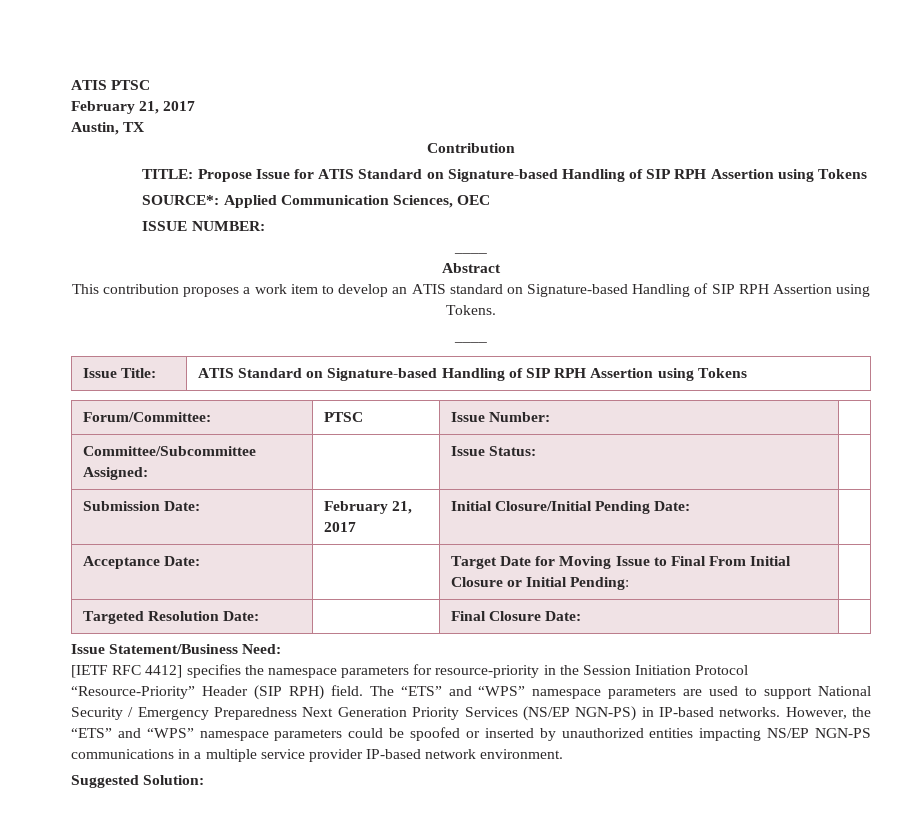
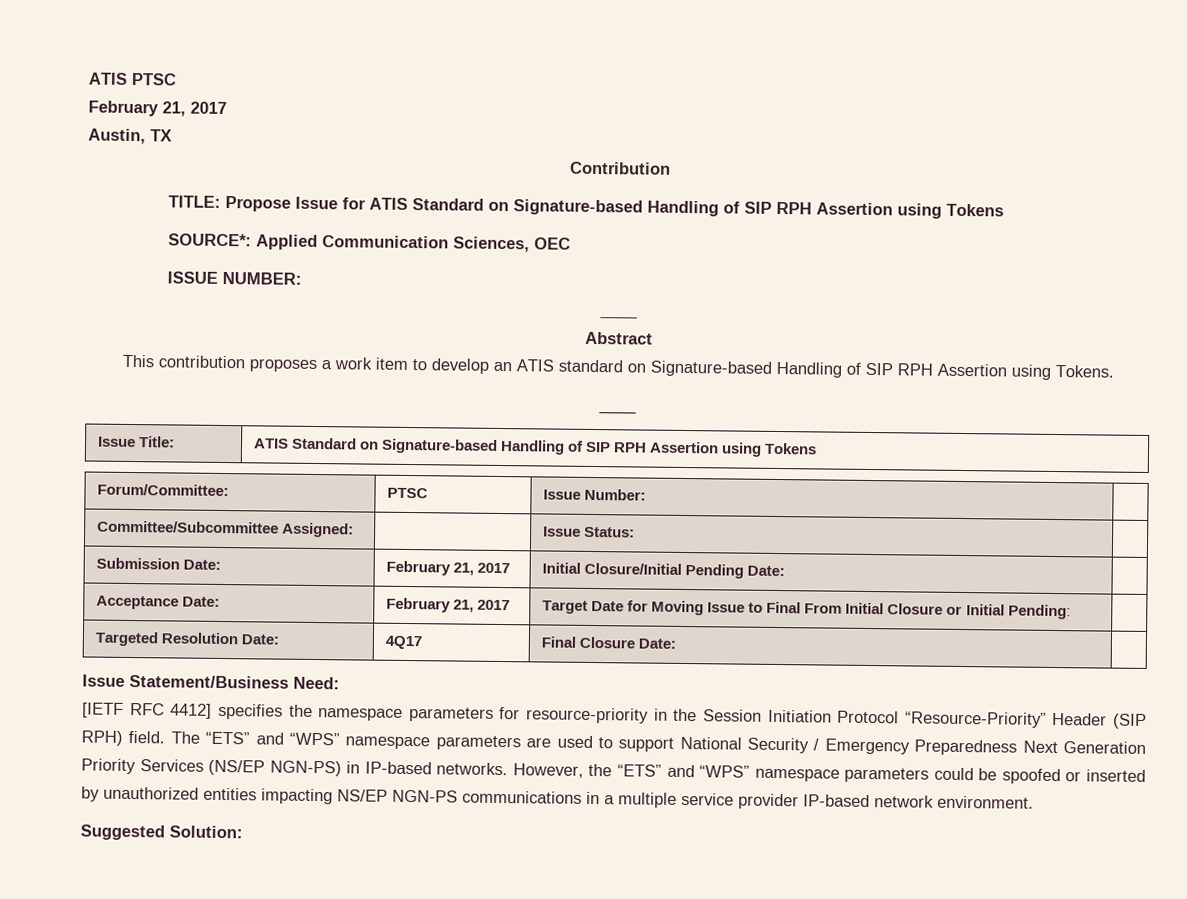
(201, 561) none -> [385,597,511,613] February 21, 2017
(260, 616) none -> [384,635,422,650] 4Q17

